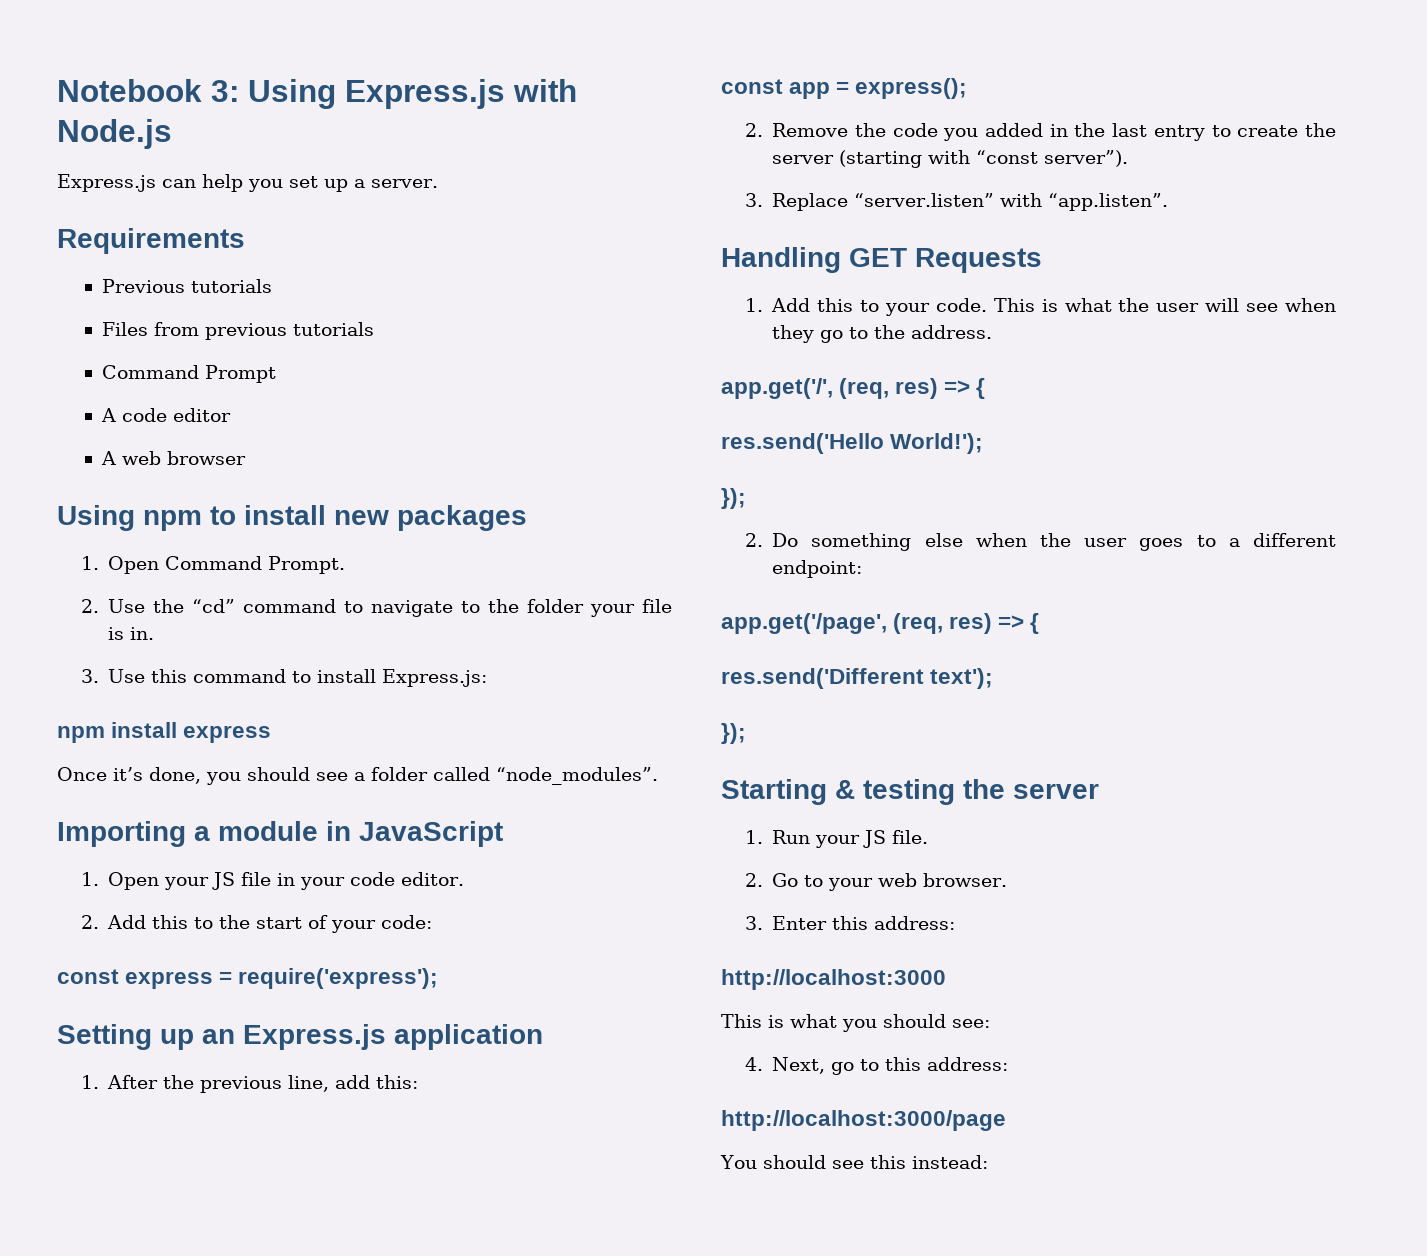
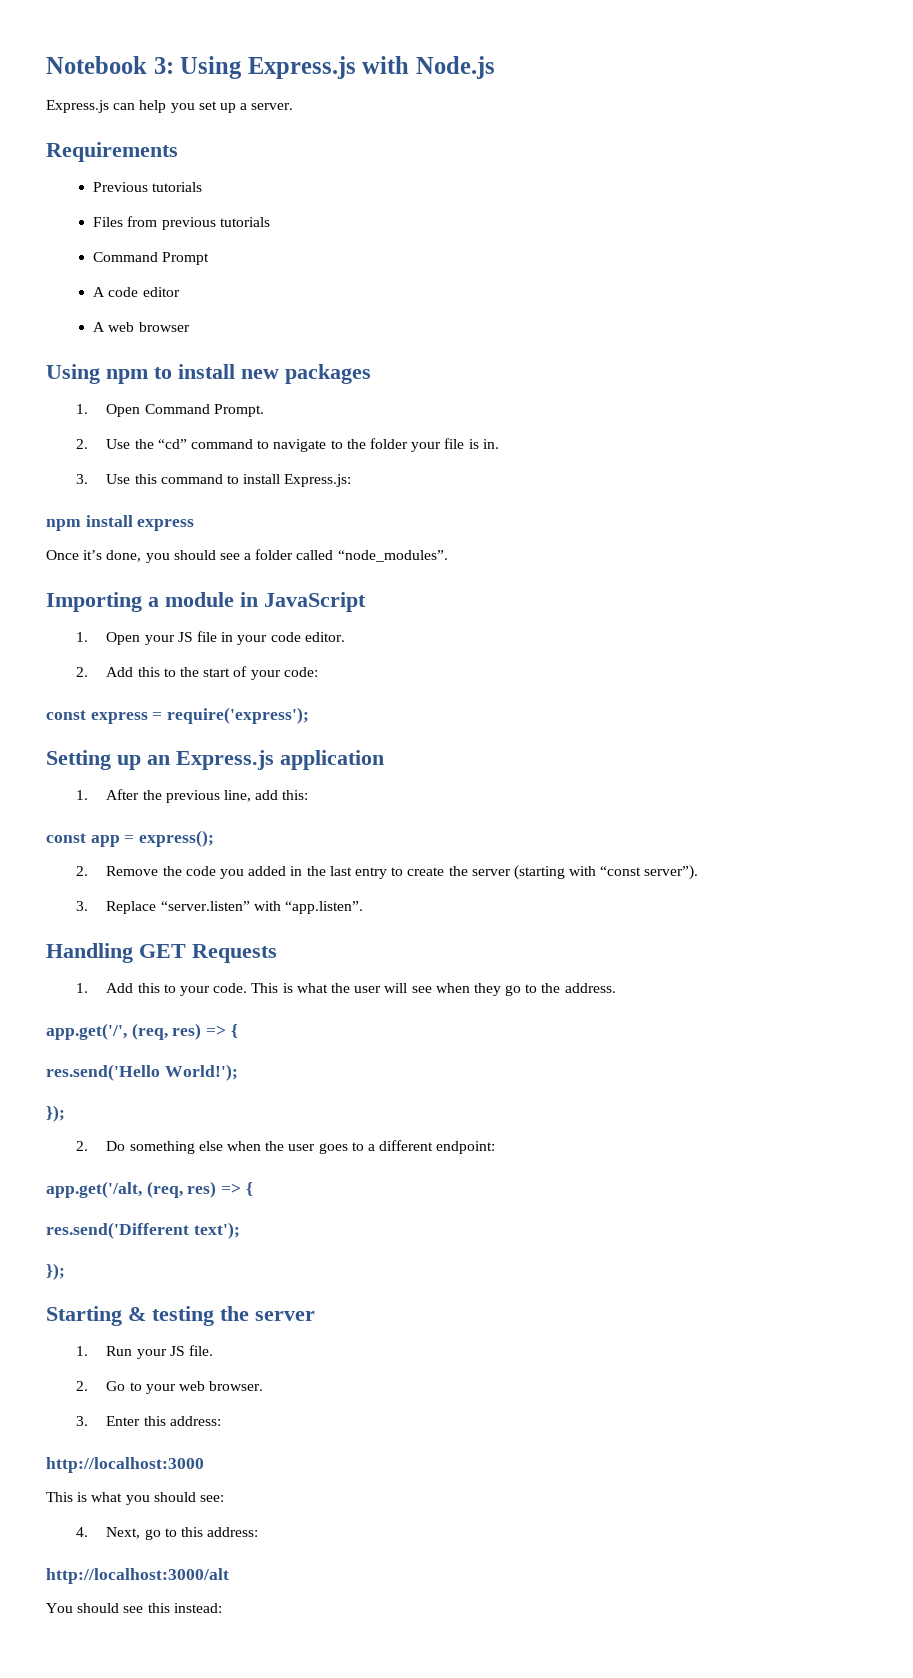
[721,613,887,634] app.get('/page', -> [46,1181,142,1198] app.get('/alt,
[721,1110,1006,1131] http://localhost:3000/page -> [46,1568,229,1584] http://localhost:3000/alt

